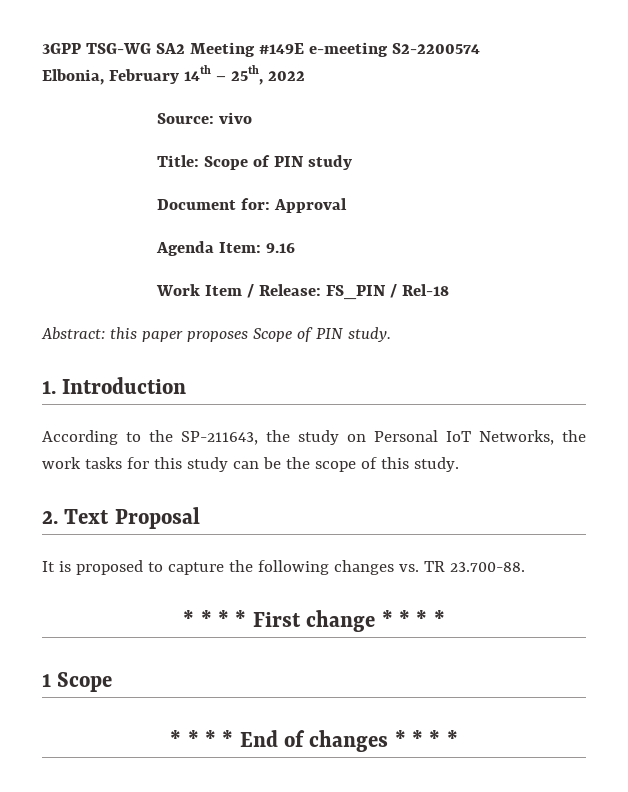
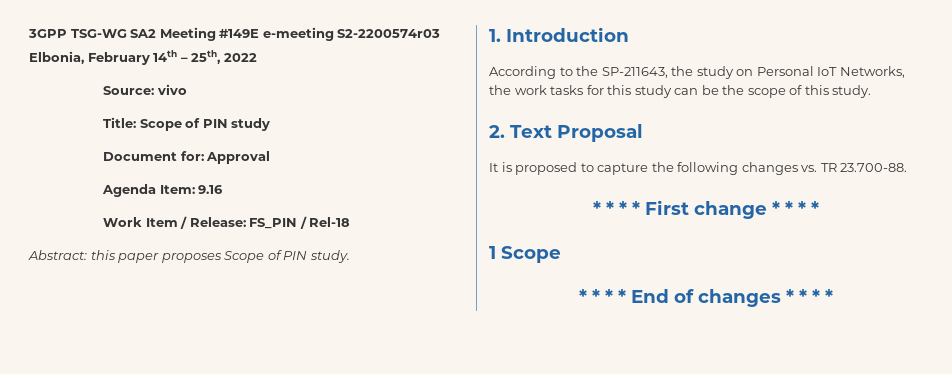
[391,43,480,54] S2-2200574 -> [337,29,441,38] S2-2200574r03

